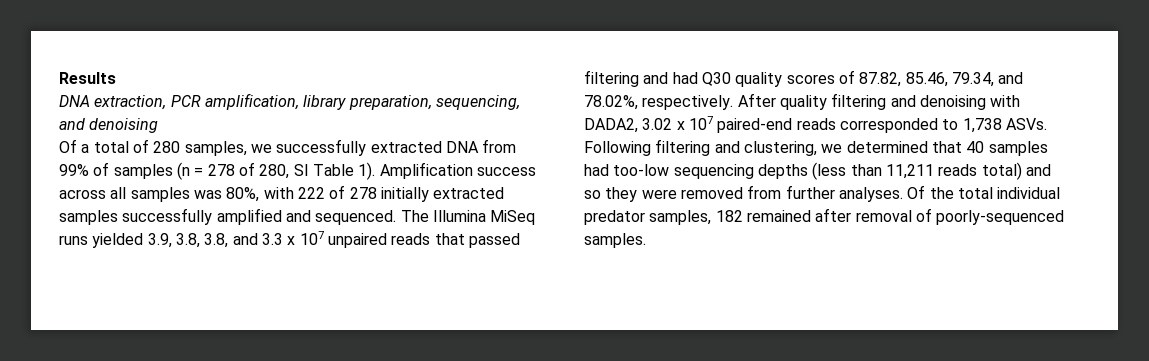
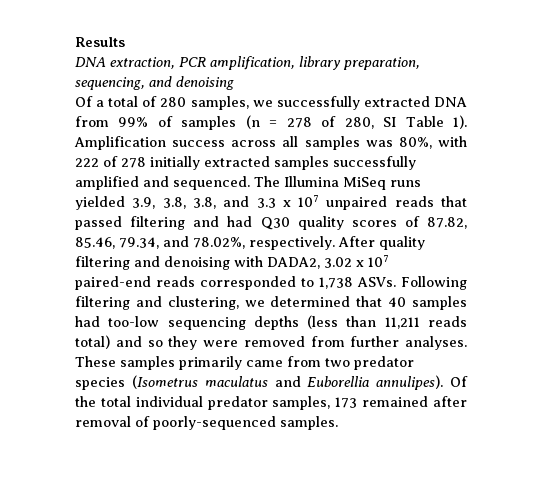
(903, 194) none -> [75,356,414,370] [75,375,444,390] These samples primarily came from two predator species (Isometrus maculatus and Euborellia annulipes).
[715,210,743,222] 182 -> [335,397,358,408] 173

